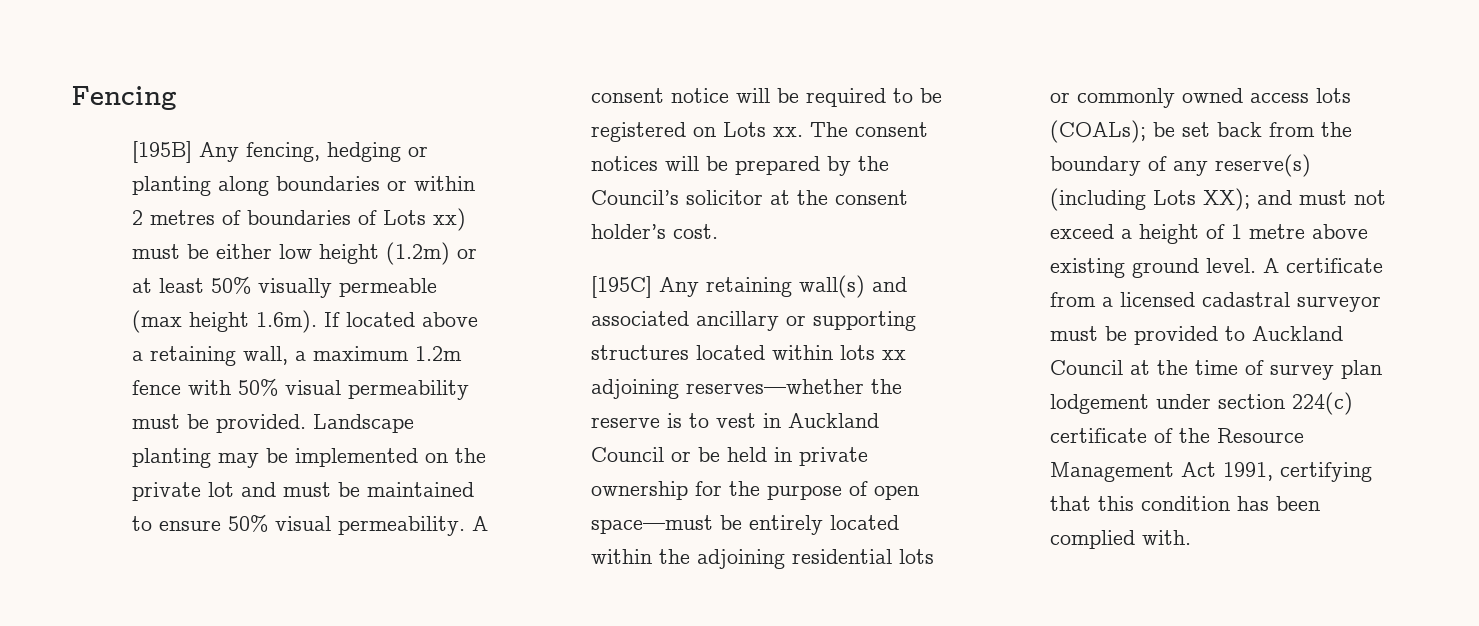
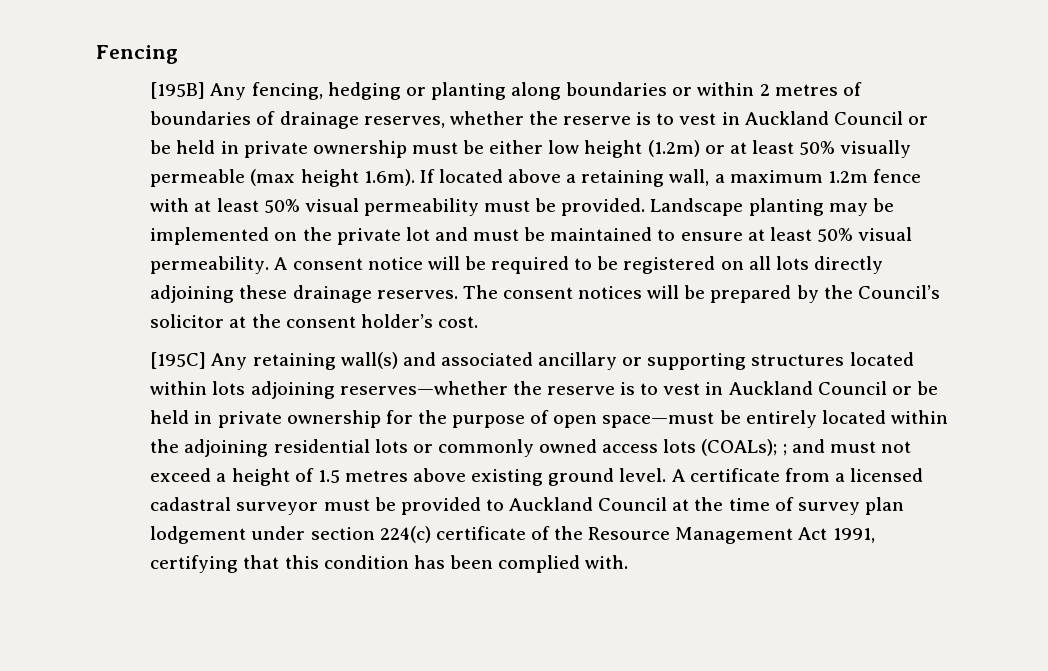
[383,208,467,231] Lots xx) -> [279,111,929,129] [150,140,407,158] drainage reserves, whether the reserve is to vest in Auckland Council or be held in private ownership
(232, 387) none -> [194,198,259,212] at least
(222, 525) none -> [747,227,812,241] at least
[723,122,804,137] Lots xx. -> [748,256,884,274] [150,285,458,303] all lots directly adjoining these drainage reserves.
[882,350,907,360] xx -> (246, 388) none
[1153,122,1353,137] [1050,154,1312,177] [1050,188,1251,211] be set back from the boundary of any reserve(s) (including Lots XX); -> [782,444,787,456] ;
[1231,224,1306,239] 1 metre -> [317,470,408,483] 1.5 metres

